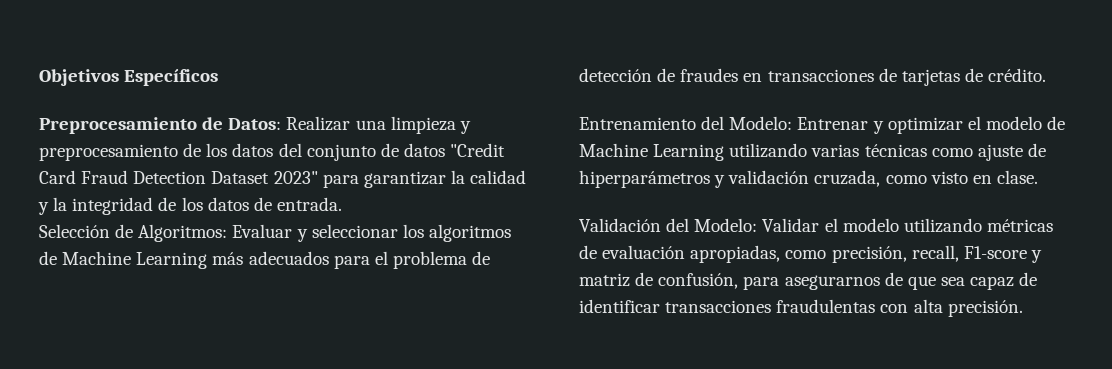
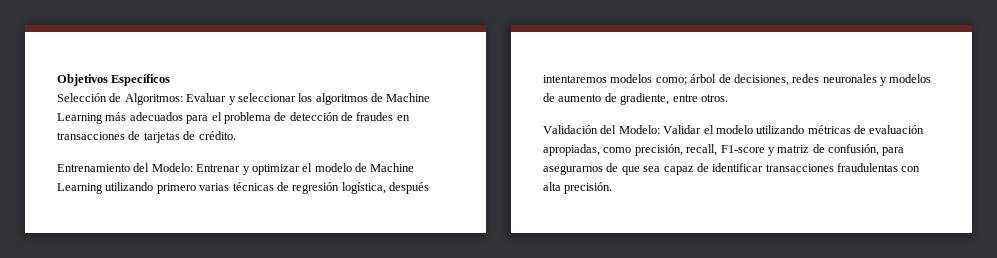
[39,116,471,134] [39,143,506,161] [39,170,527,188] [38,197,342,215] // Preprocesamiento de Datos: Realizar una limpieza y preprocesamiento de los datos del conjunto de datos "Credit Card Fraud Detection Dataset 2023" para garantizar la calidad y la integridad de los datos de entrada. -> (171, 80) none
(808, 150) none -> [156,183,196,194] primero
[931,143,1046,161] [579,170,1038,188] como ajuste de hiperparámetros y validación cruzada, como visto en clase. -> [276,182,429,194] [543,74,932,86] [543,93,728,105] de regresión logística, después intentaremos modelos como; árbol de decisiones, redes neuronales y modelos de aumento de gradiente, entre otros.

